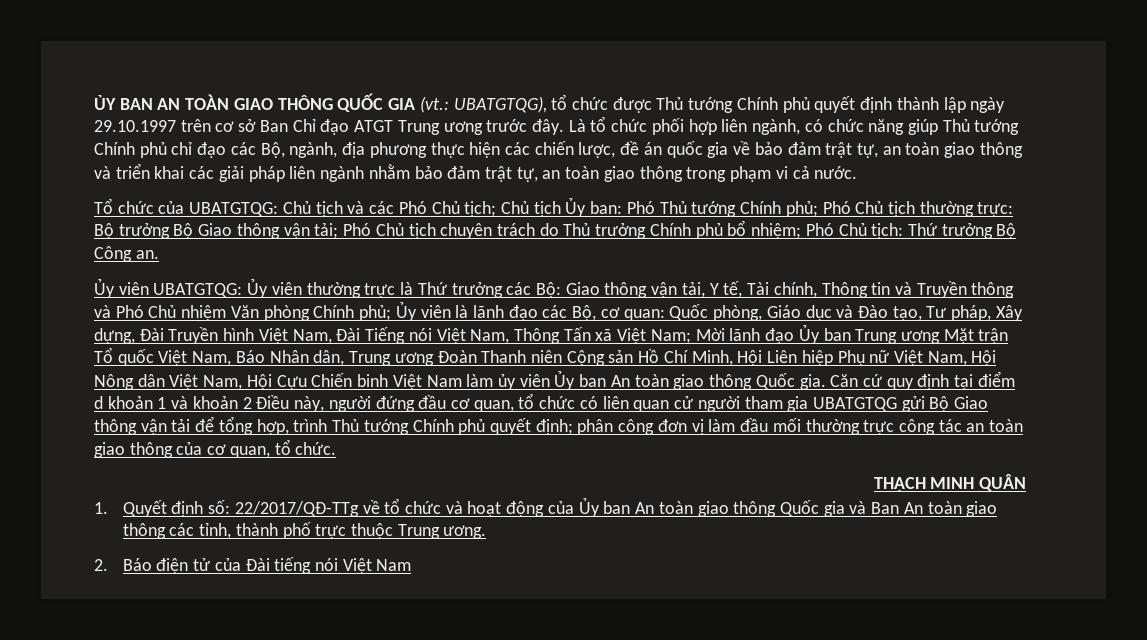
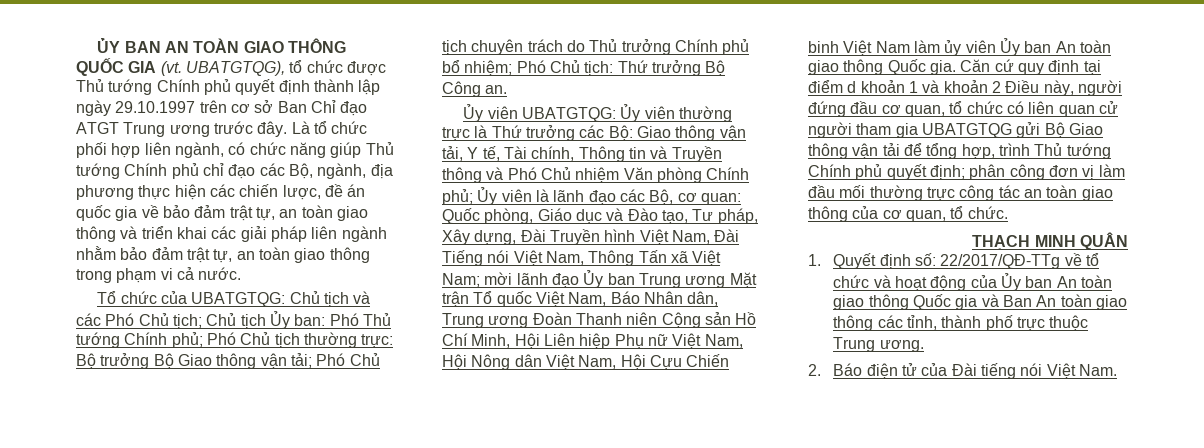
[419,96,449,113] (vt.: -> [160,61,182,76] (vt.
[695,328,725,341] Mời -> [484,272,513,285] mời
[376,559,412,571] Nam -> [1078,364,1117,376] Nam.

